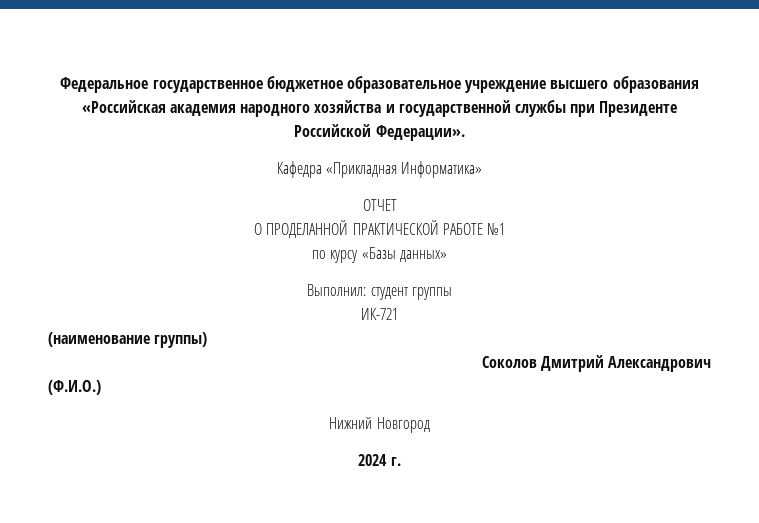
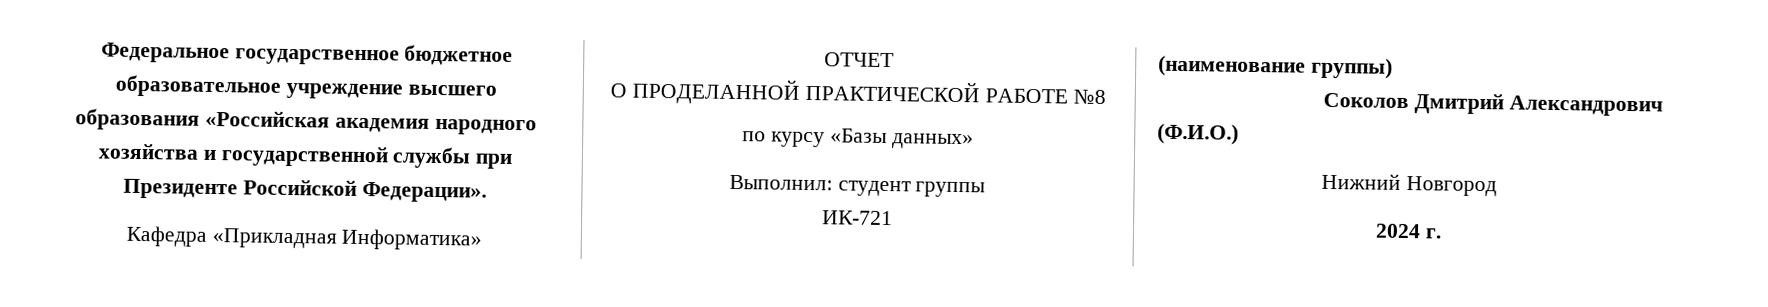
[486,223,505,235] №1 -> [1072,89,1106,105] №8

